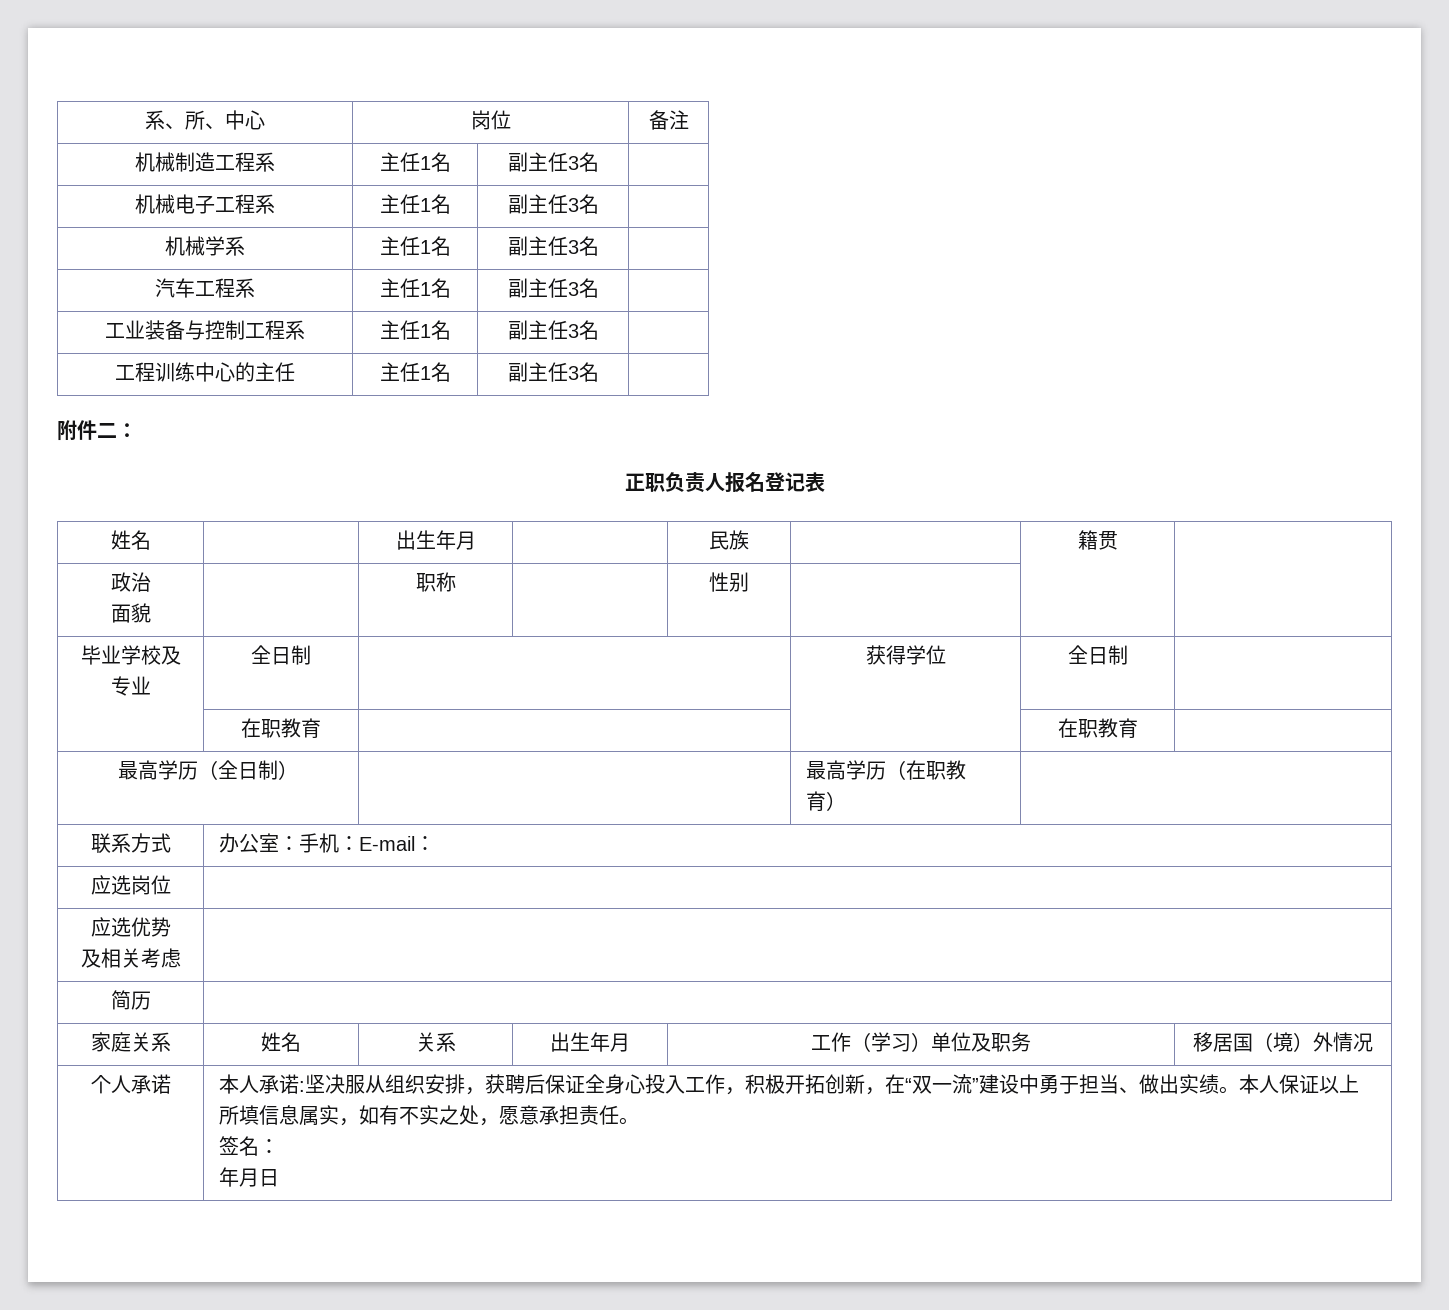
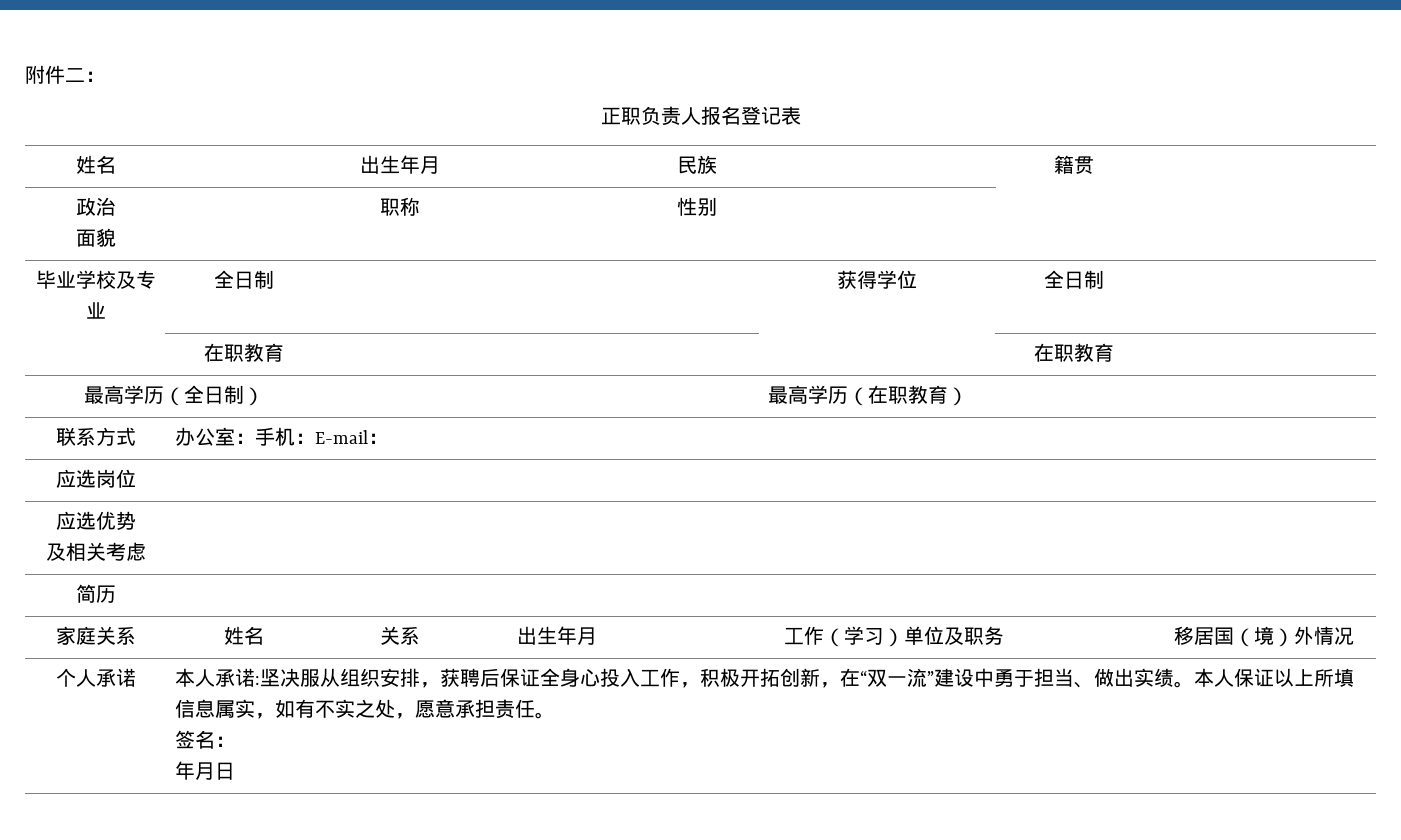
[145,110,265,130] [470,110,511,130] [648,110,689,130] [135,152,275,172] [379,152,451,172] [507,152,599,172] [135,194,275,214] [379,194,451,214] [507,194,599,214] [165,236,245,256] [379,236,451,256] [507,236,599,256] [155,278,255,298] [379,278,451,298] [507,278,599,298] [105,320,305,340] [379,320,451,340] [507,320,599,340] [115,362,295,382] [379,362,451,382] [507,362,599,382] 系、所、中心 | 岗位 | 备注 // 机械制造工程系 | 主任1名 | 副主任3名 | // 机械电子工程系 | 主任1名 | 副主任3名 | // 机械学系 | 主任1名 | 副主任3名 | // 汽车工程系 | 主任1名 | 副主任3名 | // 工业装备与控制工程系 | 主任1名 | 副主任3名 | // 工程训练中心的主任 | 主任1名 | 副主任3名 | // -> (25, 74) none

